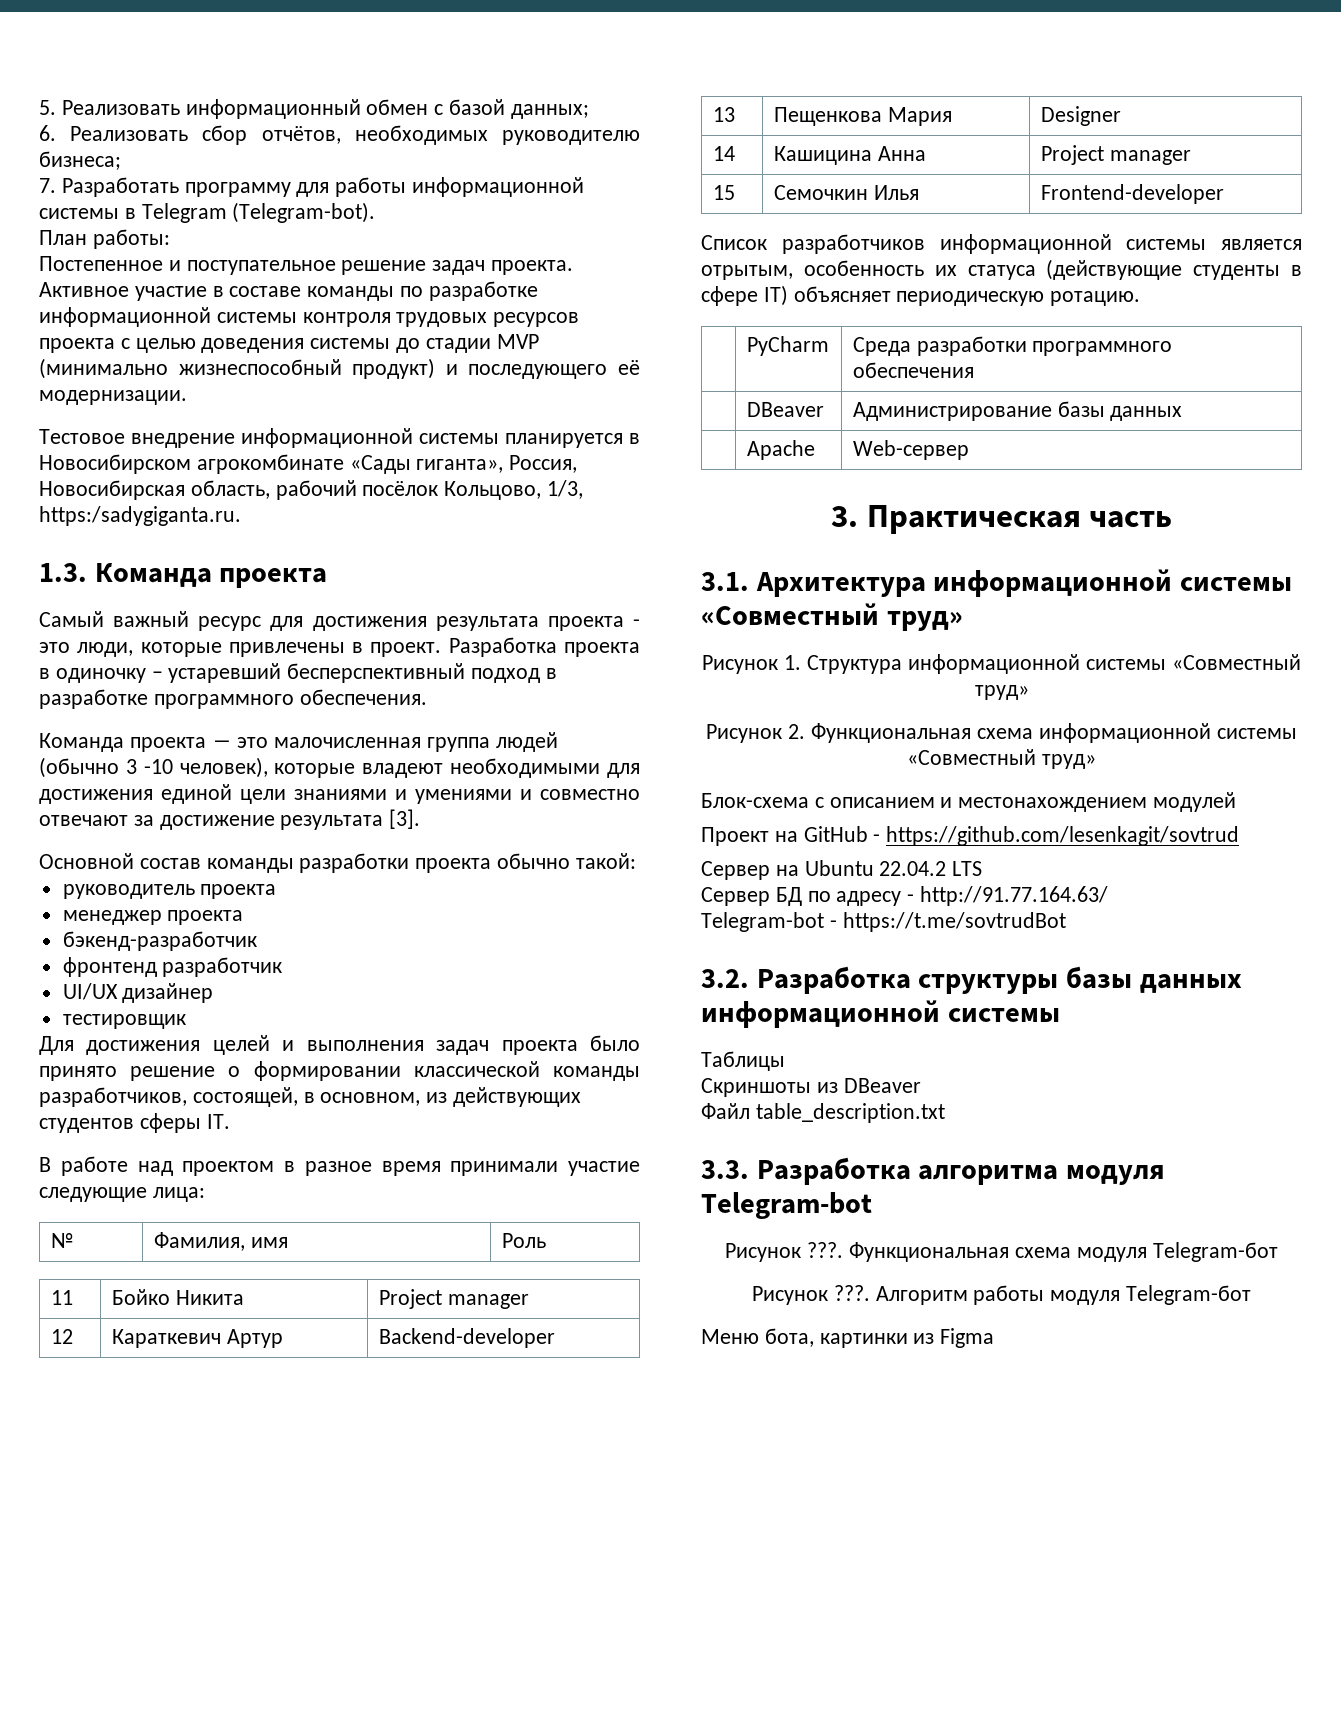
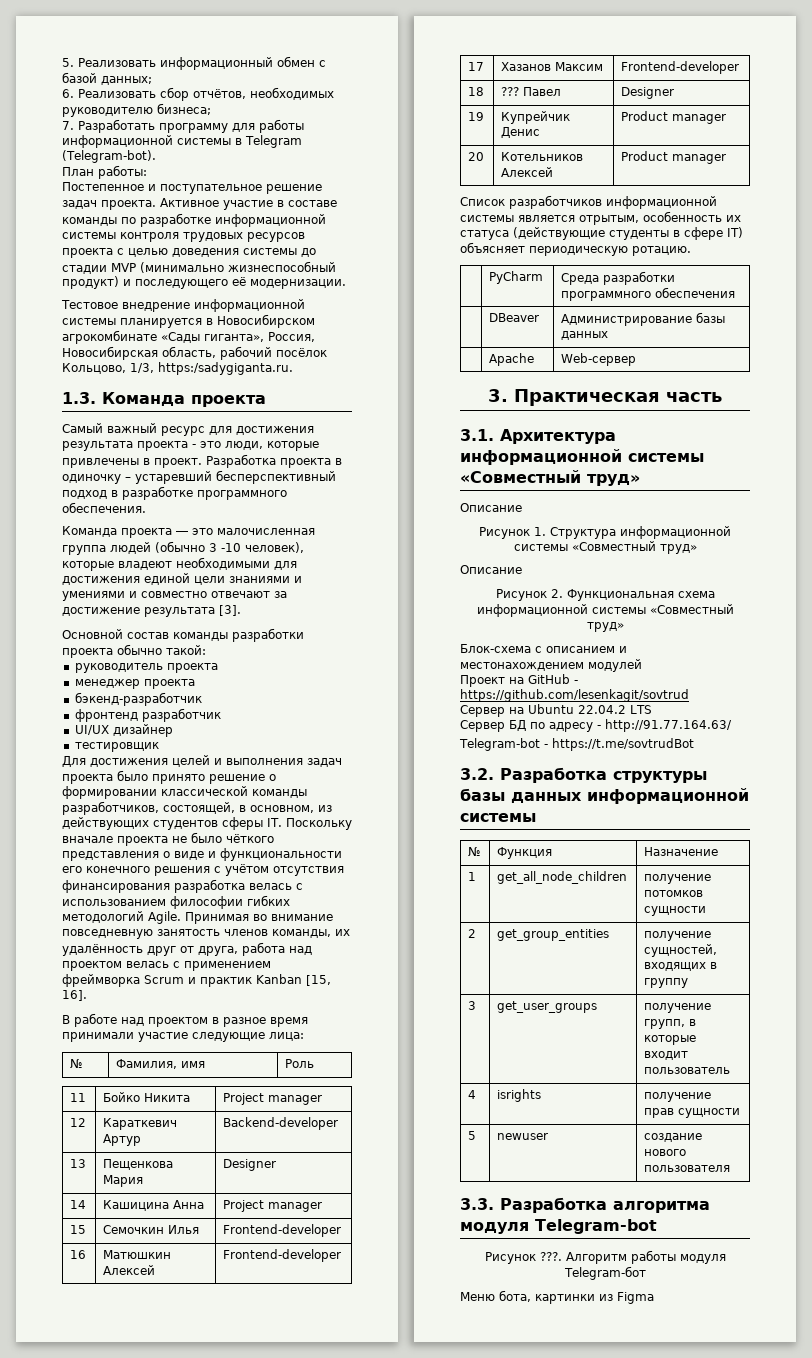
(230, 1121) none -> [285,818,352,830] [62,832,274,846] [62,848,342,861] [62,864,344,876] [62,879,303,893] [62,895,290,909] [62,911,333,924] [62,929,350,939] [62,942,312,956] [62,961,271,971] [62,974,331,987] [62,990,87,1001] Поскольку вначале проекта не было чёткого представления о виде и функциональности его конечного решения с учётом отсутствия финансирования разработка велась с использованием философии гибких методологий Agile. Принимая во внимание повседневную занятость членов команды, их удалённость друг от друга, работа над проектом велась с применением фреймворка Scrum и практик Kanban [15, 16].
(1224, 194) none -> [70,1250,87,1259] [103,1250,172,1259] [103,1265,156,1275] [223,1249,342,1262] [468,62,485,71] [501,62,604,71] [621,61,740,74] [468,87,485,96] [501,87,562,96] [621,87,675,99] [468,112,485,121] [501,111,571,124] [501,127,541,138] [621,111,727,124] [468,152,485,161] [501,152,584,161] [501,167,554,177] [621,151,727,164] // 16 | Матюшкин Алексей | Frontend-developer // 17 | Хазанов Максим | Frontend-developer // 18 | ??? Павел | Designer // 19 | Купрейчик Денис | Product manager // 20 | Котельников Алексей | Product manager
(963, 621) none -> [460,503,522,512] // Описание
(1029, 692) none -> [460,565,522,574] // Описание
[701,1051,785,1071] [701,1078,921,1097] [701,1103,945,1123] // Таблицы // Скриншоты из DBeaver // Файл table_description.txt -> [468,847,481,856] [497,847,553,859] [644,847,719,856] [468,872,477,881] [497,871,628,884] [644,874,712,884] [644,890,704,897] [644,906,707,916] [468,929,477,938] [497,929,610,941] [644,931,712,941] [644,944,718,957] [644,962,718,971] [644,978,689,988] [468,1001,477,1010] [497,1001,598,1013] [644,1003,712,1013] [644,1019,697,1029] [644,1035,697,1045] [644,1051,689,1060] [644,1067,731,1074] [468,1090,477,1099] [497,1089,542,1102] [644,1092,712,1102] [644,1108,741,1118] [468,1131,477,1140] [497,1133,549,1140] [644,1133,703,1142] [644,1149,687,1156] [644,1165,731,1172] // № | Функция | Назначение // 1 | get_all_node_children | получение потомков сущности // 2 | get_group_entities | получение сущностей, входящих в группу // 3 | get_user_groups | получение групп, в которые входит пользователь // 4 | isrights | получение прав сущности // 5 | newuser | создание нового пользователя
[725,1242,1278,1262] // Рисунок ???. Функциональная схема модуля Telegram-бот -> (657, 1226) none

